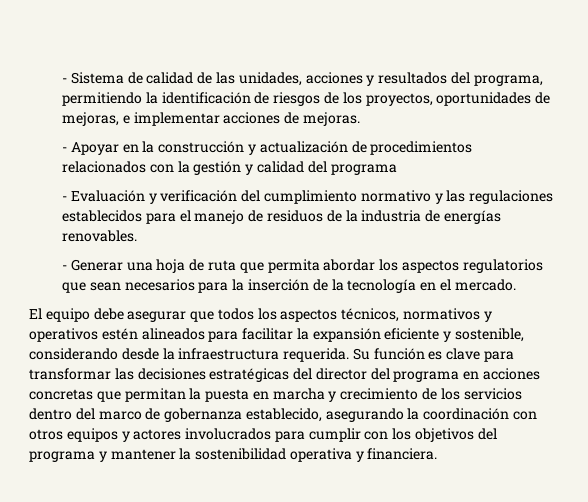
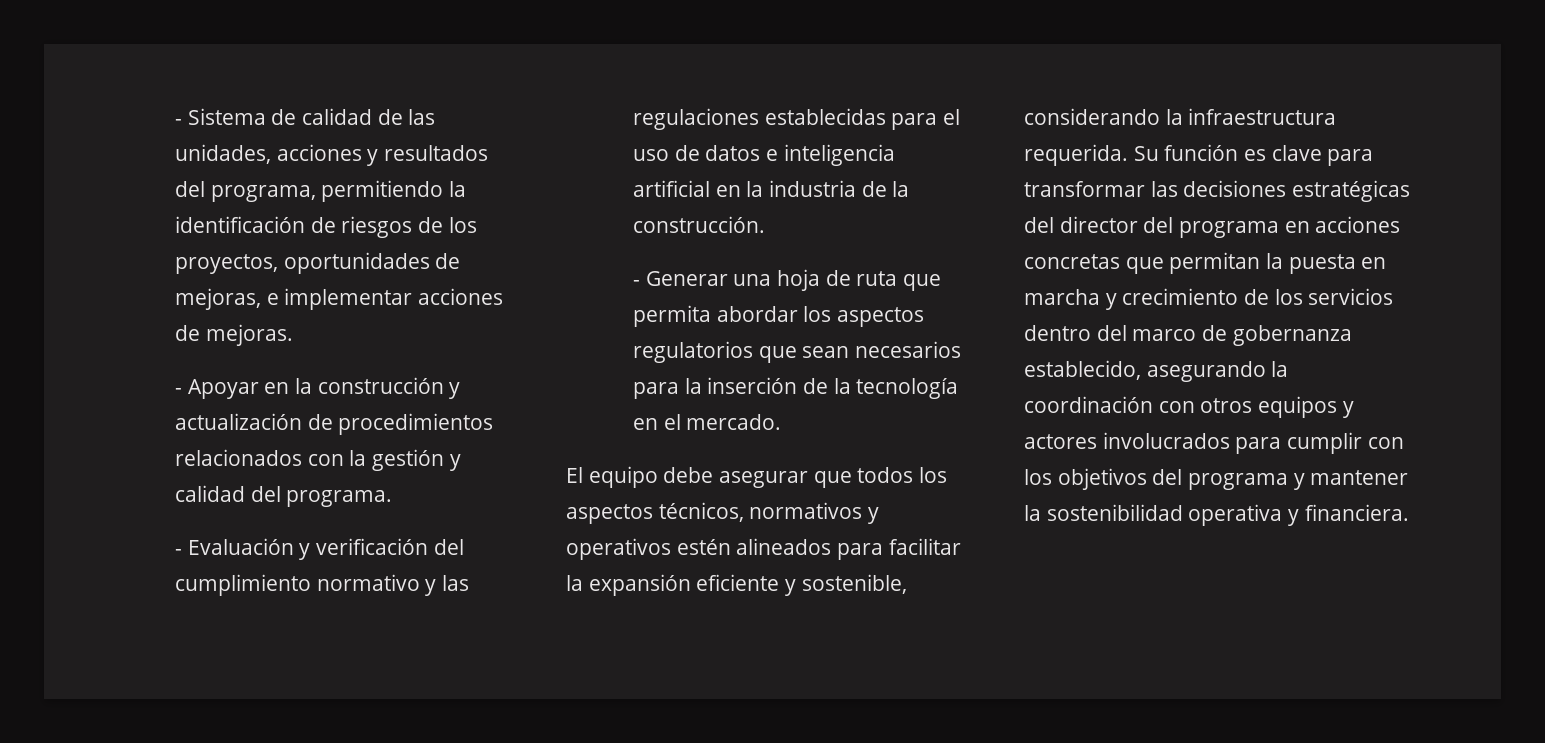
[330,164,397,175] programa -> [286,490,393,507] programa.
[62,210,143,222] establecidos -> [764,108,886,125] establecidas
[194,210,342,224] manejo de residuos de -> [632,144,895,166] [632,180,741,197] uso de datos e inteligencia artificial en
[443,210,501,224] [62,230,138,242] energías renovables. -> [892,181,910,197] [632,216,765,233] la construcción.
[121,348,159,360] desde -> (1160, 116) none

